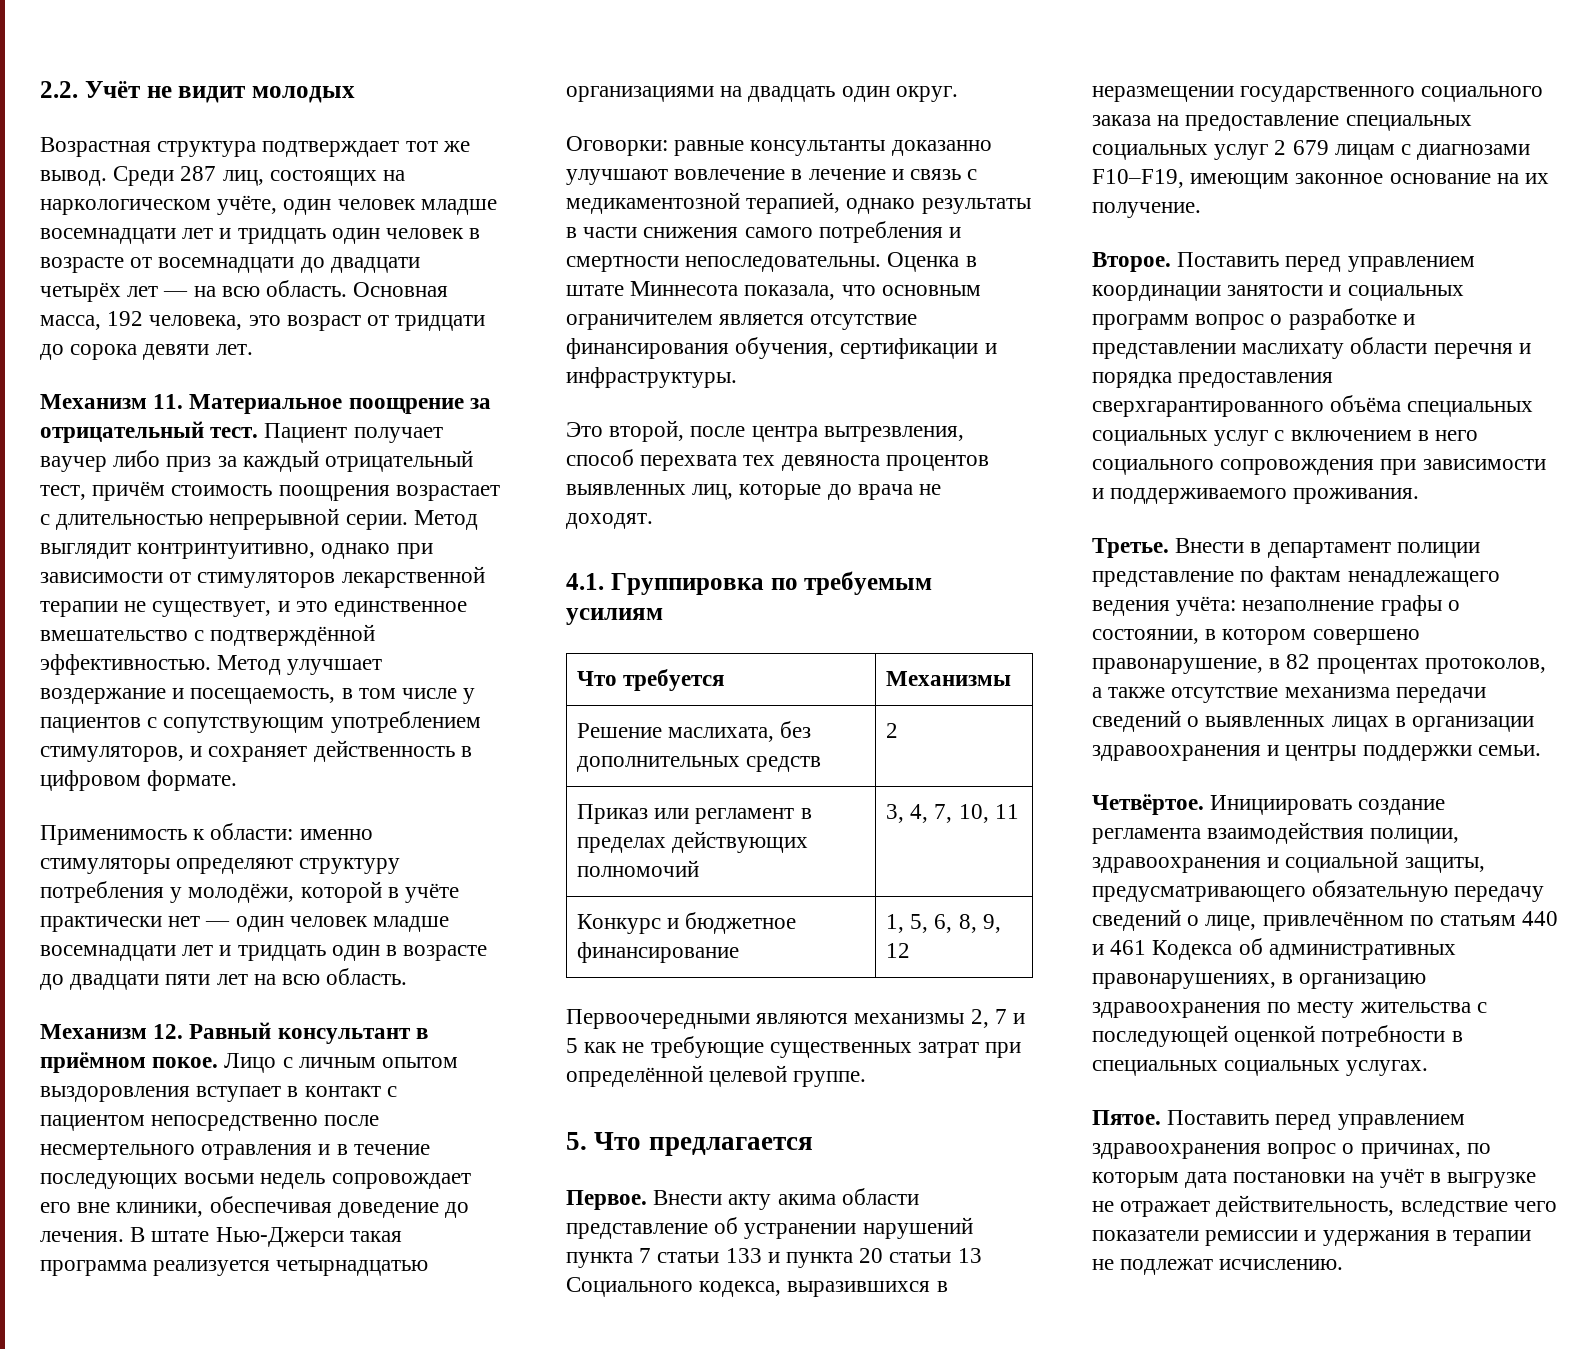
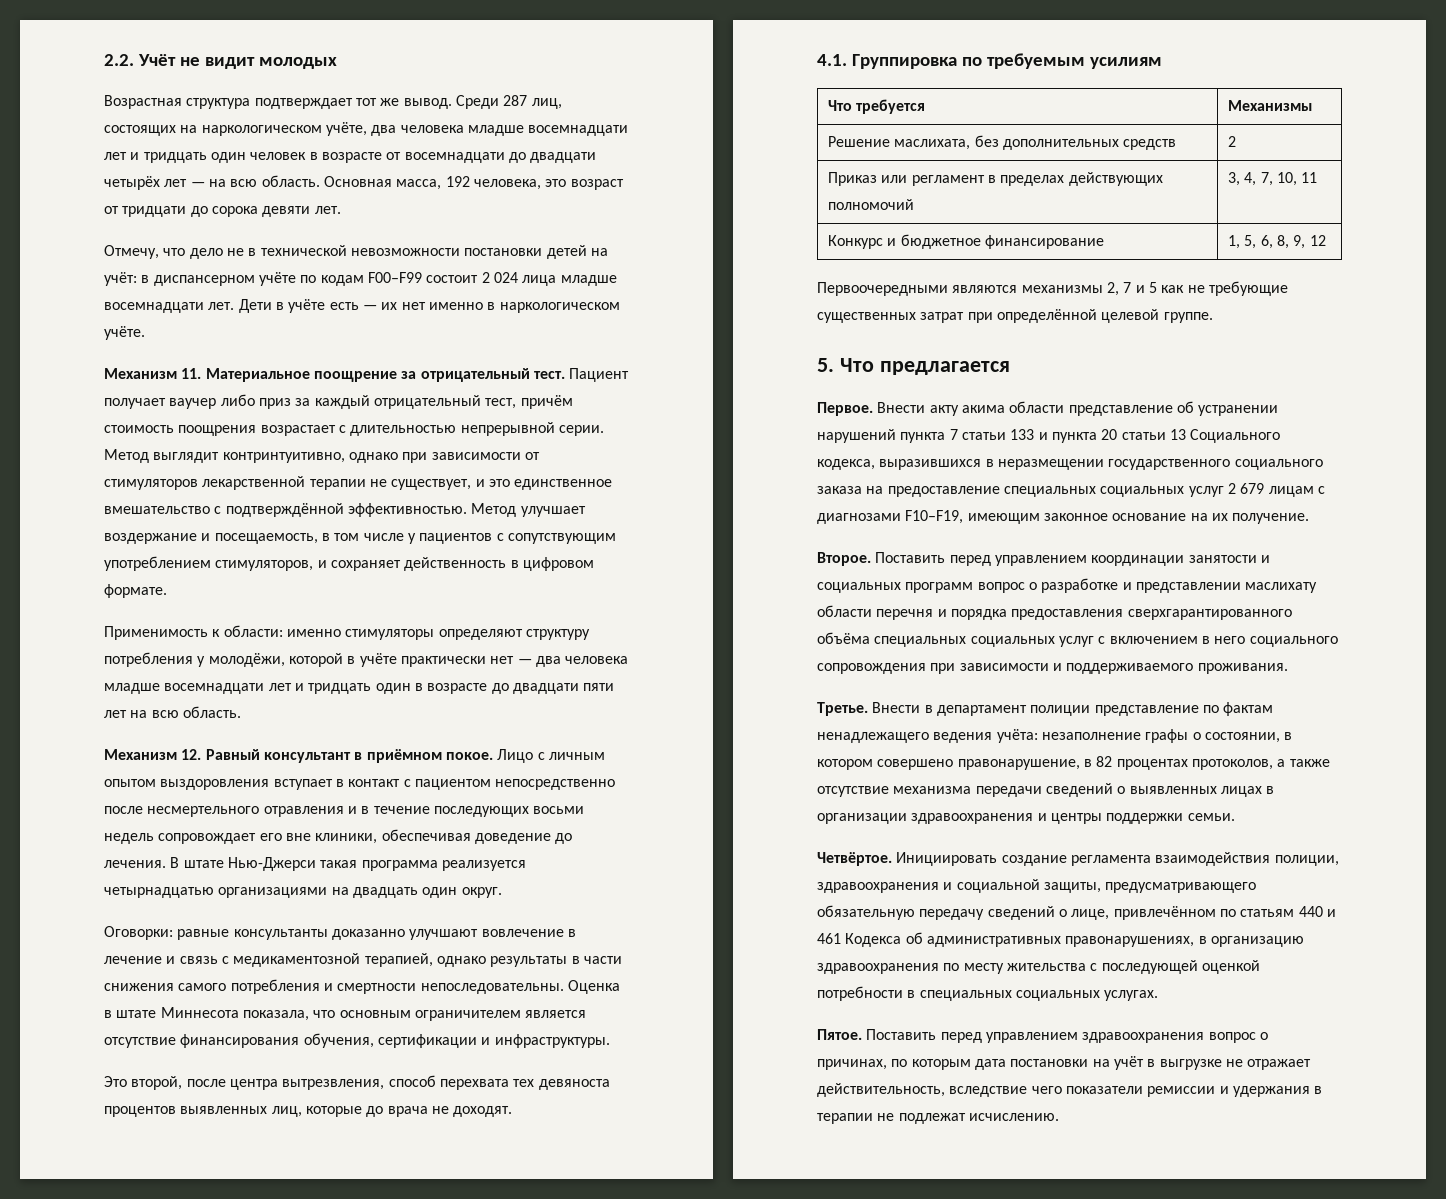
[283,199,416,215] один человек -> [371,125,464,136] два человека
(253, 349) none -> [104,245,608,259] [104,272,617,286] [104,299,620,313] [104,326,145,340] // Отмечу, что дело не в технической невозможности постановки детей на учёт: в диспансерном учёте по кодам F00–F99 состоит 2 024 лица младше восемнадцати лет. Дети в учёте есть — их нет именно в наркологическом учёте.
[235,916,368,932] один человек -> [535,656,629,667] два человека

